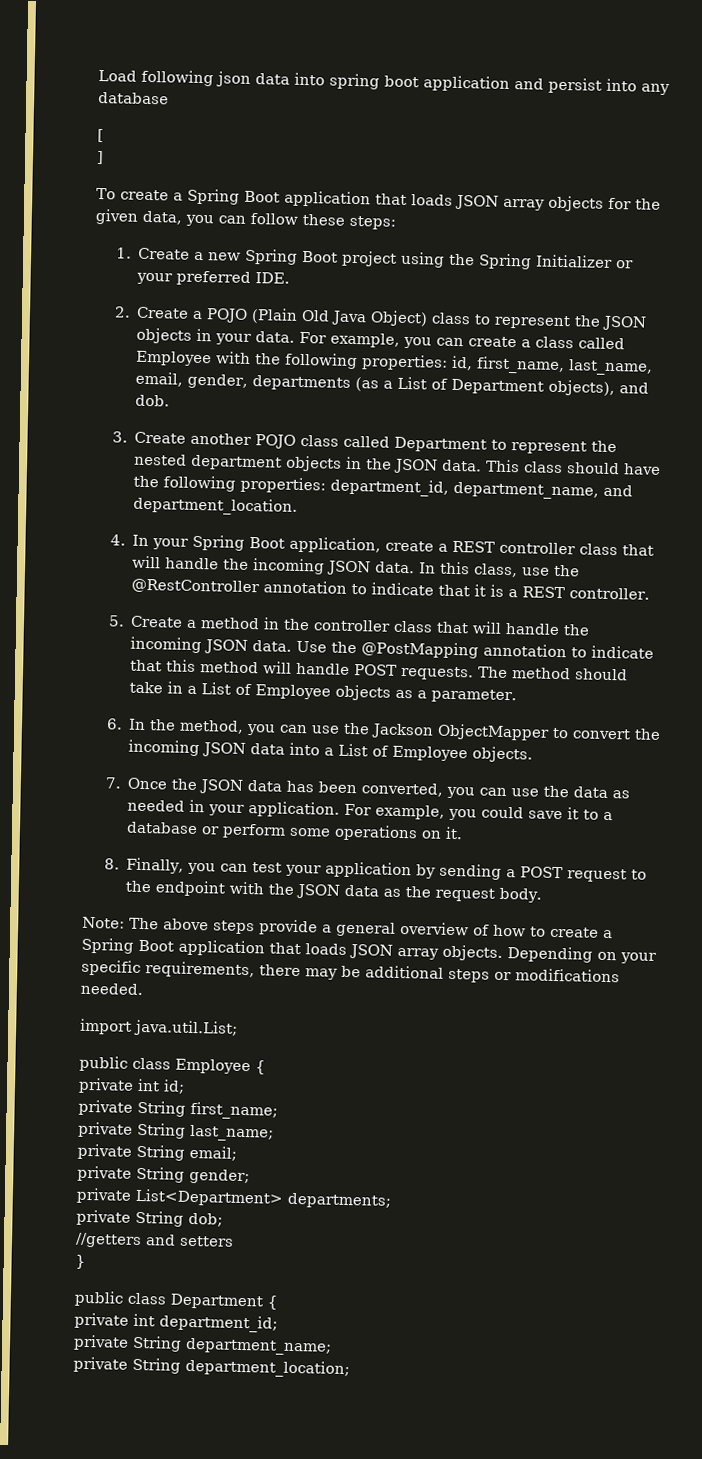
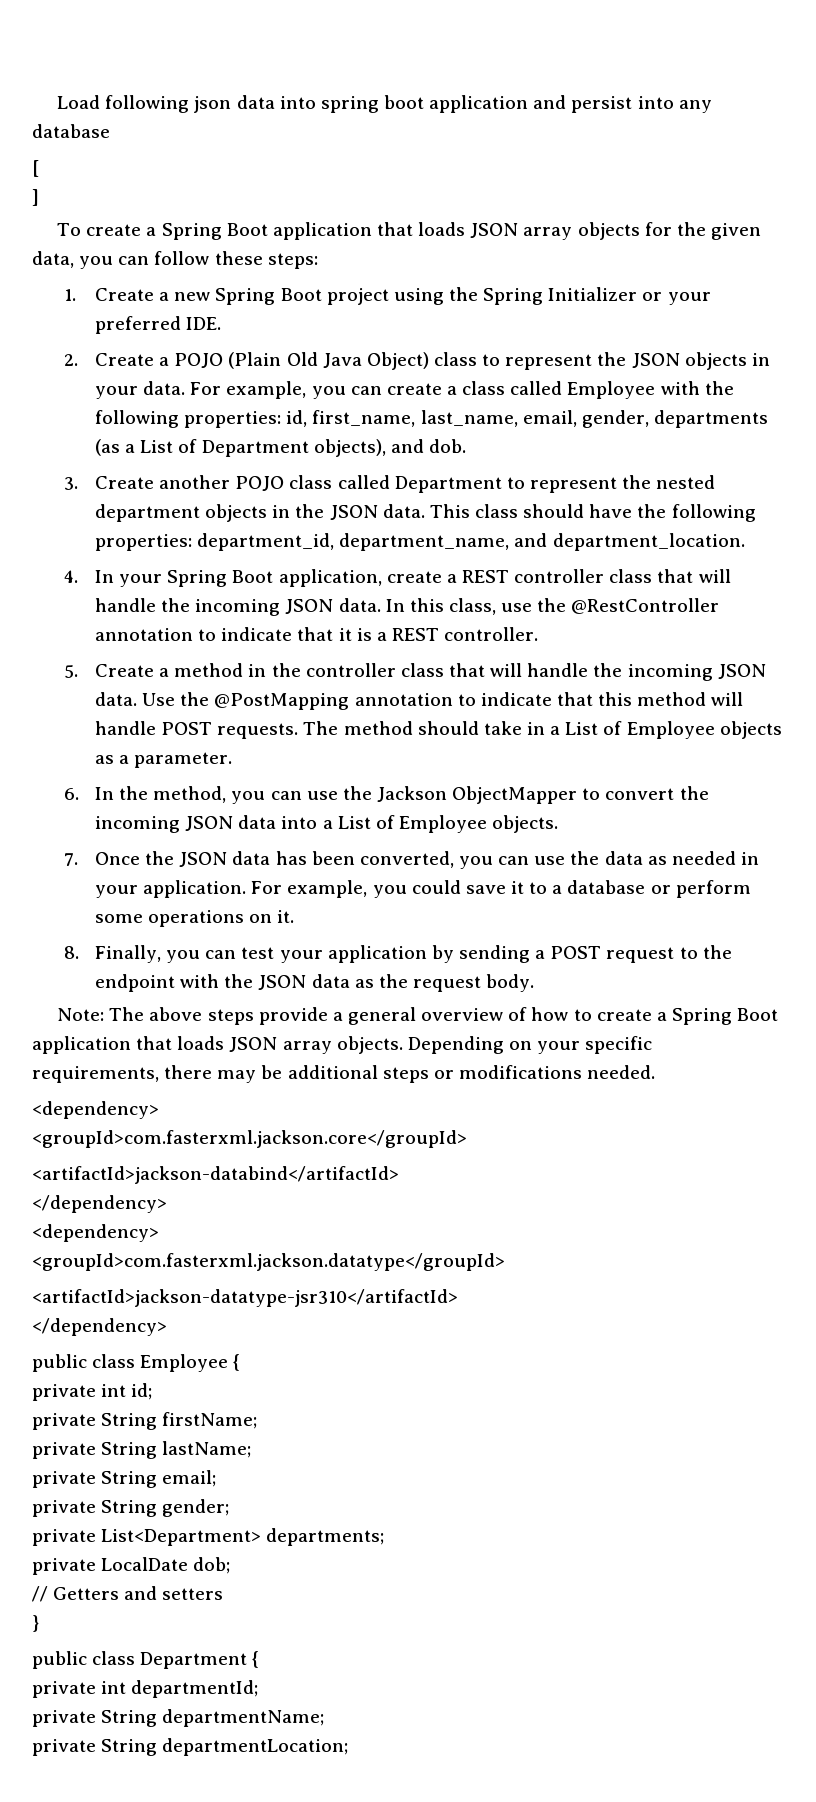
[80,1018,238,1037] import java.util.List; -> [32,1101,159,1119] [32,1130,467,1148] [32,1166,399,1184] [32,1195,167,1213] [32,1224,159,1242] [32,1253,505,1271] [32,1289,458,1307] [32,1318,167,1336] <dependency> // <groupId>com.fasterxml.jackson.core</groupId> // <artifactId>jackson-databind</artifactId> // </dependency> // <dependency> // <groupId>com.fasterxml.jackson.datatype</groupId> // <artifactId>jackson-datatype-jsr310</artifactId> // </dependency>
[190,1101,278,1120] [78,1121,274,1142] first_name; // private String last_name; -> [162,1412,258,1429] [32,1441,252,1459] firstName; // private String lastName;
[135,1210,184,1227] String -> [101,1557,189,1571] LocalDate
[75,1232,142,1249] //getters -> [32,1586,120,1602] // Getters
[159,1314,278,1333] [73,1334,332,1356] [73,1356,350,1379] department_id; // private String department_name; // private String department_location; -> [131,1680,259,1698] [32,1709,325,1727] [32,1738,349,1756] departmentId; // private String departmentName; // private String departmentLocation;

